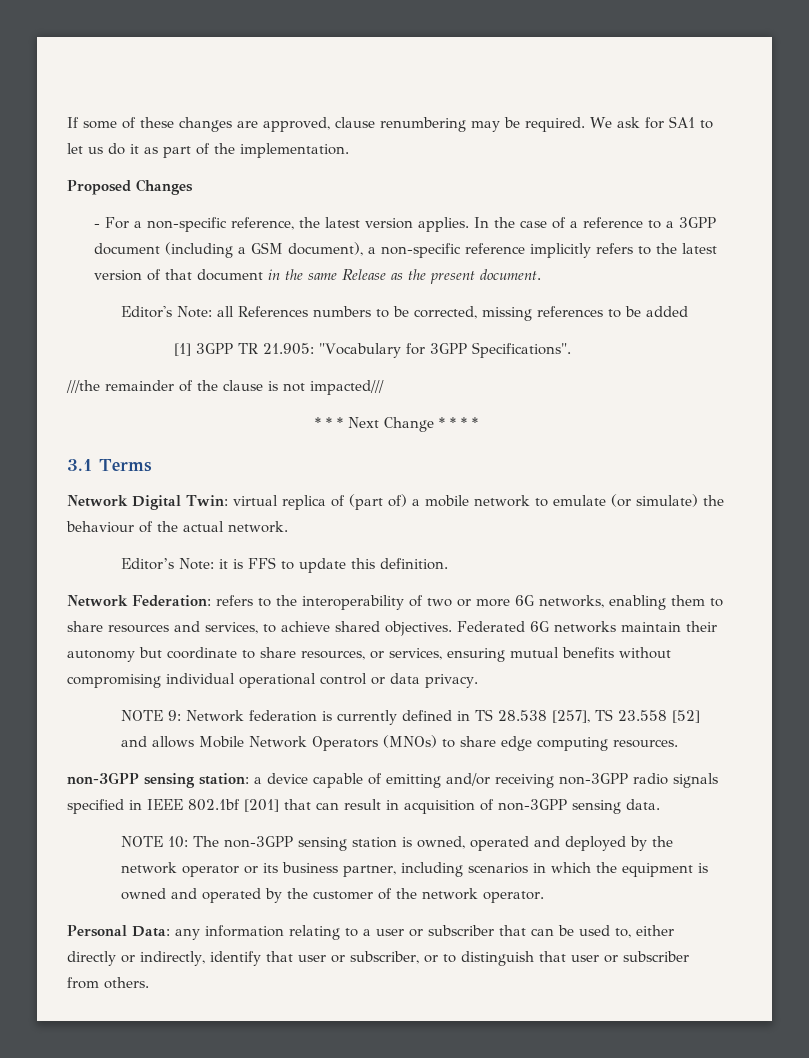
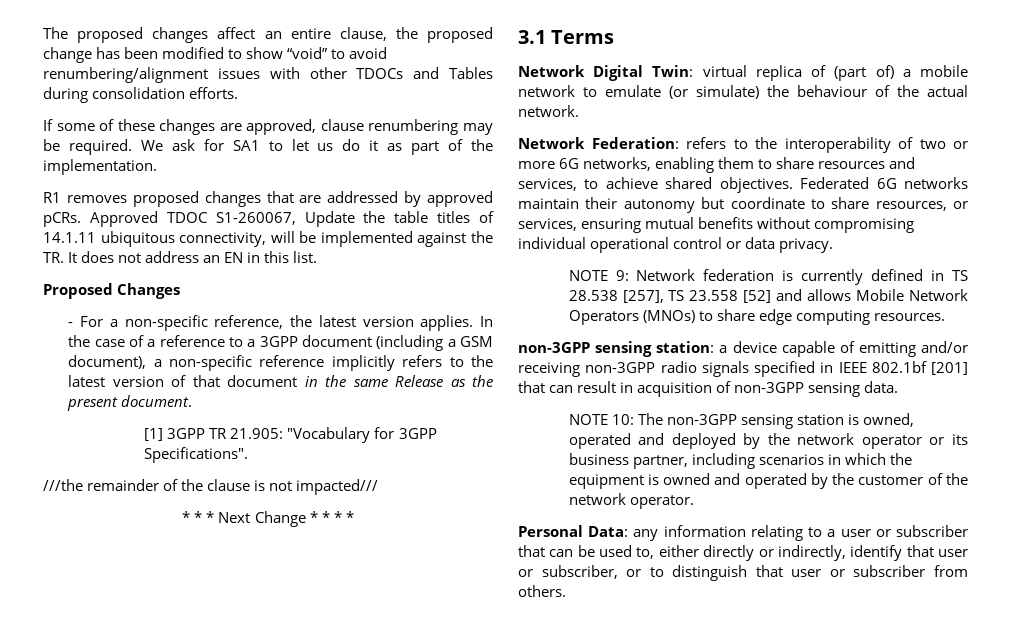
(67, 122) none -> [43,27,493,43] [43,47,388,63] [43,67,494,83] [43,87,239,103] The proposed changes affect an entire clause, the proposed change has been modified to show “void” to avoid renumbering/alignment issues with other TDOCs and Tables during consolidation efforts. //
(349, 150) none -> [43,191,493,207] [43,211,494,227] [43,231,493,247] [43,251,318,263] // R1 removes proposed changes that are addressed by approved pCRs. Approved TDOC S1-260067, Update the table titles of 14.1.11 ubiquitous connectivity, will be implemented against the TR. It does not address an EN in this list.
[120,306,688,321] // Editor's Note: all References numbers to be corrected, missing references to be added -> (193, 401) none
[120,557,448,573] // Editor’s Note: it is FFS to update this definition. -> (579, 111) none

